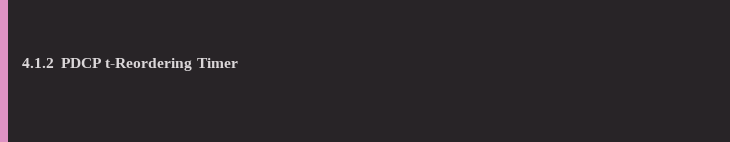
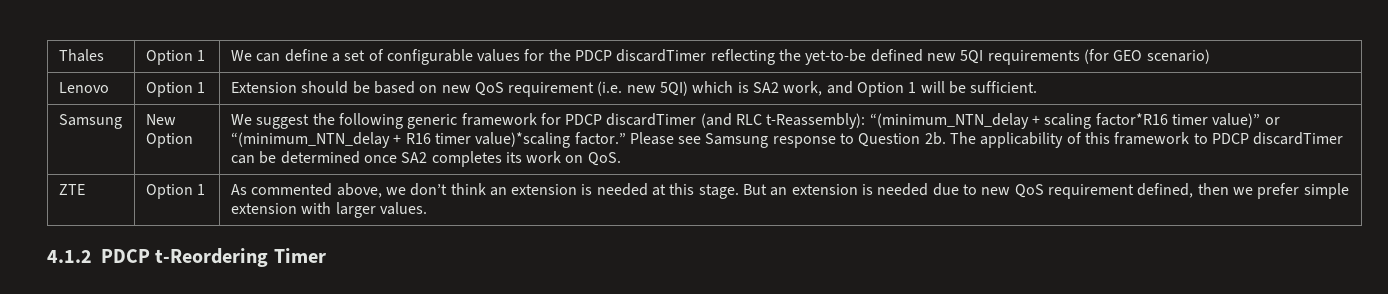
(22, 63) none -> [58,49,104,62] [145,50,206,65] [230,49,1210,65] [58,82,109,93] [145,82,206,97] [230,81,1038,97] [58,114,122,129] [145,114,176,125] [145,133,193,148] [230,113,1280,129] [230,132,1344,148] [230,151,621,167] [58,184,85,195] [145,184,206,199] [230,183,1349,199] [230,202,427,218] Thales | Option 1 | We can define a set of configurable values for the PDCP discardTimer reflecting the yet-to-be defined new 5QI requirements (for GEO scenario) // Lenovo | Option 1 | Extension should be based on new QoS requirement (i.e. new 5QI) which is SA2 work, and Option 1 will be sufficient. // Samsung | New Option | We suggest the following generic framework for PDCP discardTimer (and RLC t-Reassembly): “(minimum_NTN_delay + scaling factor*R16 timer value)” or “(minimum_NTN_delay + R16 timer value)*scaling factor.” Please see Samsung response to Question 2b. The applicability of this framework to PDCP discardTimer can be determined once SA2 completes its work on QoS. // ZTE | Option 1 | As commented above, we don’t think an extension is needed at this stage. But an extension is needed due to new QoS requirement defined, then we prefer simple extension with larger values. //

